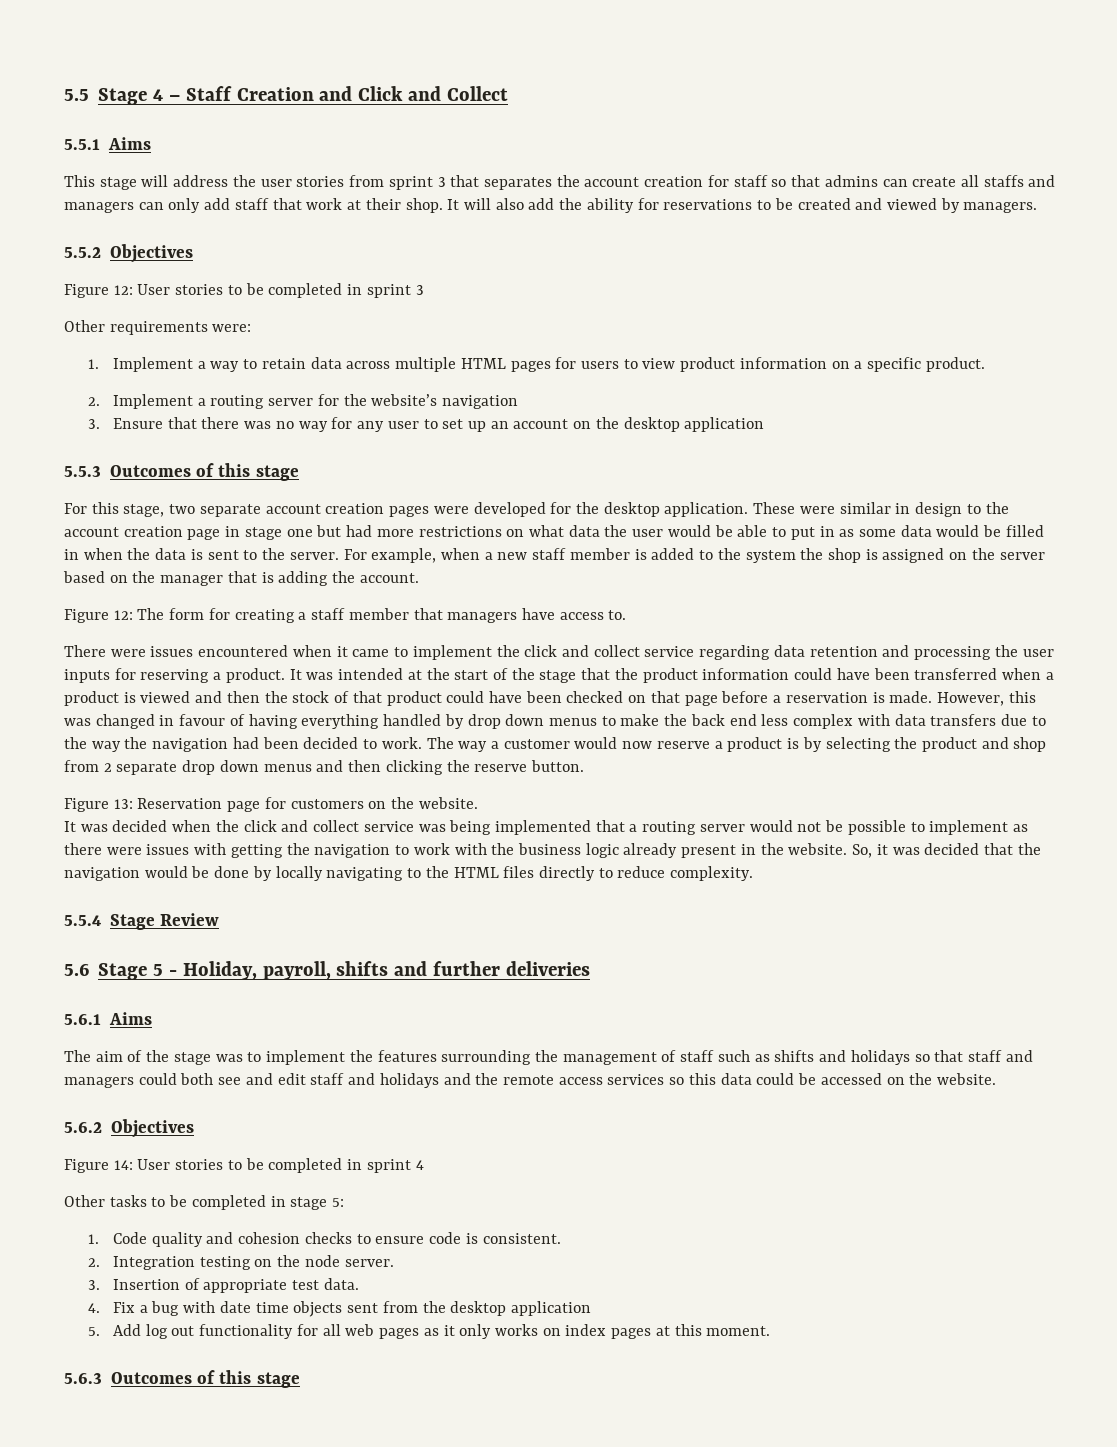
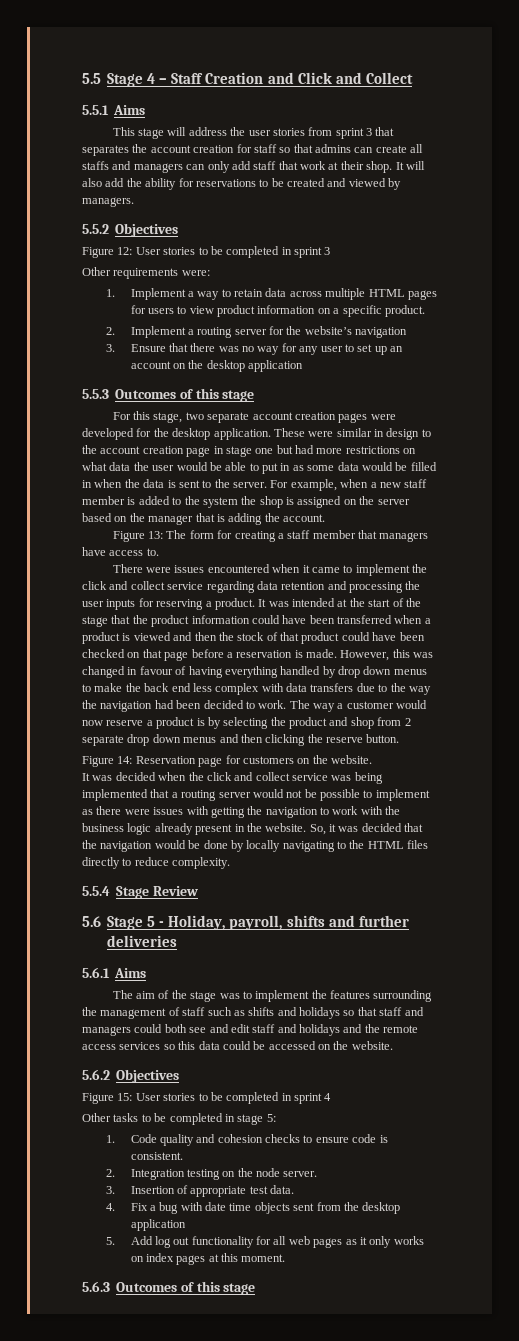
[113,610,133,620] 12: -> [148,531,164,539] 13:
[113,799,133,809] 13: -> [117,756,133,764] 14:
[113,1160,133,1170] 14: -> [117,1093,133,1101] 15:

